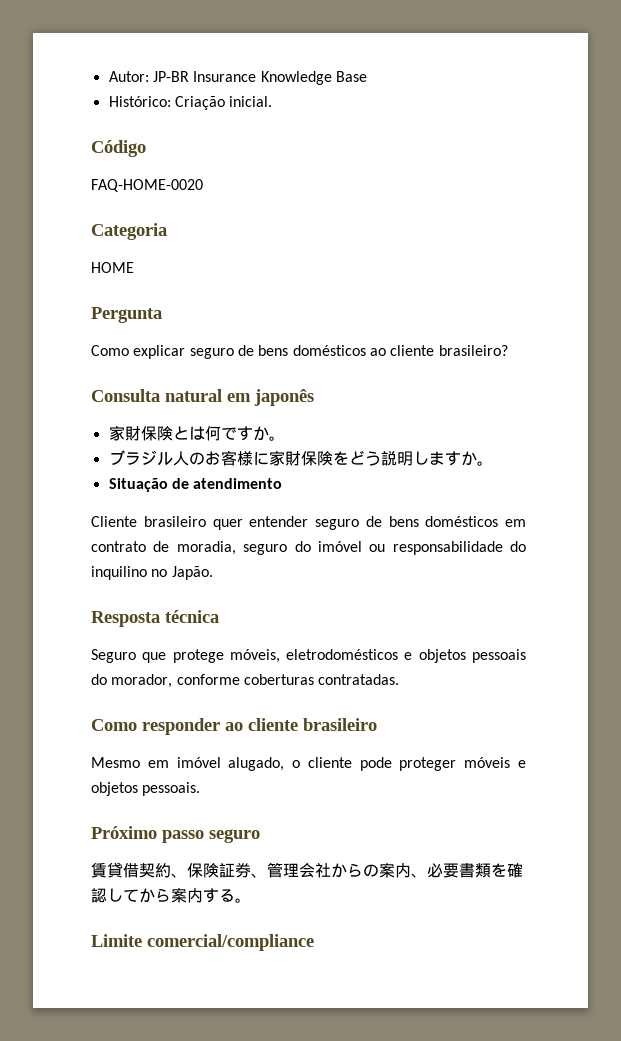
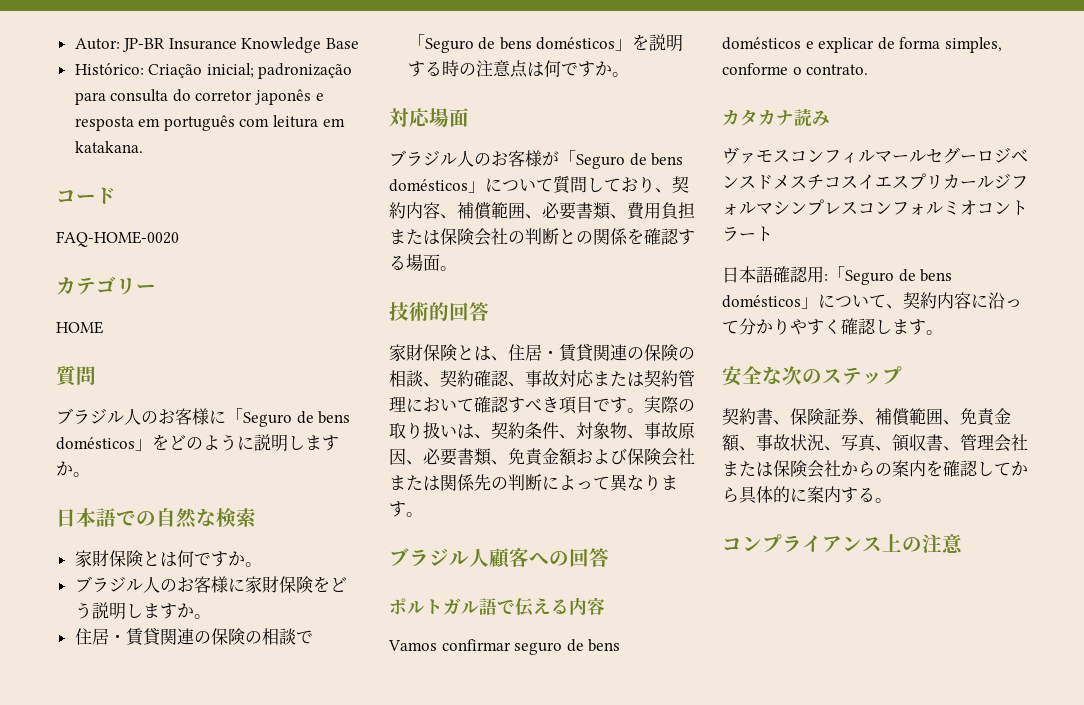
[229,96,273,107] [91,140,146,157] inicial. // Código -> [206,63,353,79] [74,89,324,105] [74,115,345,131] [74,141,143,153] [56,187,116,204] inicial; padronização para consulta do corretor japonês e resposta em português com leitura em katakana. // コード
[91,223,167,240] Categoria -> [56,276,156,295] カテゴリー
[91,307,162,323] [91,345,508,359] [91,389,314,406] Pergunta // Como explicar seguro de bens domésticos ao cliente brasileiro? // Consulta natural em japonês -> [56,366,96,387] [56,408,351,427] [56,434,339,452] [56,461,90,477] [56,508,256,529] 質問 // ブラジル人のお客様に「Seguro de bens domésticos」をどのように説明しますか。 // 日本語での自然な検索
[108,478,283,492] [91,516,526,530] [91,541,526,555] [91,566,213,580] [91,610,219,627] [91,649,526,663] [91,674,400,688] [91,718,377,735] [91,757,526,771] [91,782,201,796] [91,826,260,843] [91,862,491,878] Situação de atendimento // Cliente brasileiro quer entender seguro de bens domésticos em contrato de moradia, seguro do imóvel ou responsabilidade do inquilino no Japão. // Resposta técnica // Seguro que protege móveis, eletrodomésticos e objetos pessoais do morador, conforme coberturas contratadas. // Como responder ao cliente brasileiro // Mesmo em imóvel alugado, o cliente pode proteger móveis e objetos pessoais. // Próximo passo seguro // 賃貸借契約、保険証券、管理会社からの案内、必要書類 -> [74,628,313,646] [407,34,684,53] [407,60,629,78] [389,108,469,127] [389,150,684,169] [389,176,689,194] [389,202,695,220] [389,228,695,246] [389,254,457,271] [389,302,489,321] [389,344,695,362] [389,370,695,387] [389,396,695,414] [389,422,695,439] [389,448,695,466] [389,474,678,492] [389,501,423,517] [389,548,609,568] [389,597,605,617] [388,639,621,655] [722,37,1002,53] [722,63,869,75] [722,108,830,126] [722,147,1028,164] [722,173,1028,190] [722,199,1028,216] [722,226,773,242] [722,266,953,285] [722,292,1022,309] [722,318,943,335] [722,366,902,386] [722,408,1011,426] [722,434,1028,452] [722,460,926,478] 住居・賃貸関連の保険の相談で「Seguro de bens domésticos」を説明する時の注意点は何ですか。 // 対応場面 // ブラジル人のお客様が「Seguro de bens domésticos」について質問しており、契約内容、補償範囲、必要書類、費用負担または保険会社の判断との関係を確認する場面。 // 技術的回答 // 家財保険とは、住居・賃貸関連の保険の相談、契約確認、事故対応または契約管理において確認すべき項目です。実際の取り扱いは、契約条件、対象物、事故原因、必要書類、免責金額および保険会社または関係先の判断によって異なります。 // ブラジル人顧客への回答 // ポルトガル語で伝える内容 // Vamos confirmar seguro de bens domésticos e explicar de forma simples, conforme o contrato. // カタカナ読み // ヴァモスコンフィルマールセグーロジベンスドメスチコスイエスプリカールジフォルマシンプレスコンフォルミオコントラート // 日本語確認用:「Seguro de bens domésticos」について、契約内容に沿って分かりやすく確認します。 // 安全な次のステップ // 契約書、保険証券、補償範囲、免責金額、事故状況、写真、領収書、管理会社または保険会社からの案内
(171, 895) none -> [739,486,807,504] 具体的に
[91,934,314,951] Limite comercial/compliance -> [722,534,963,554] コンプライアンス上の注意

